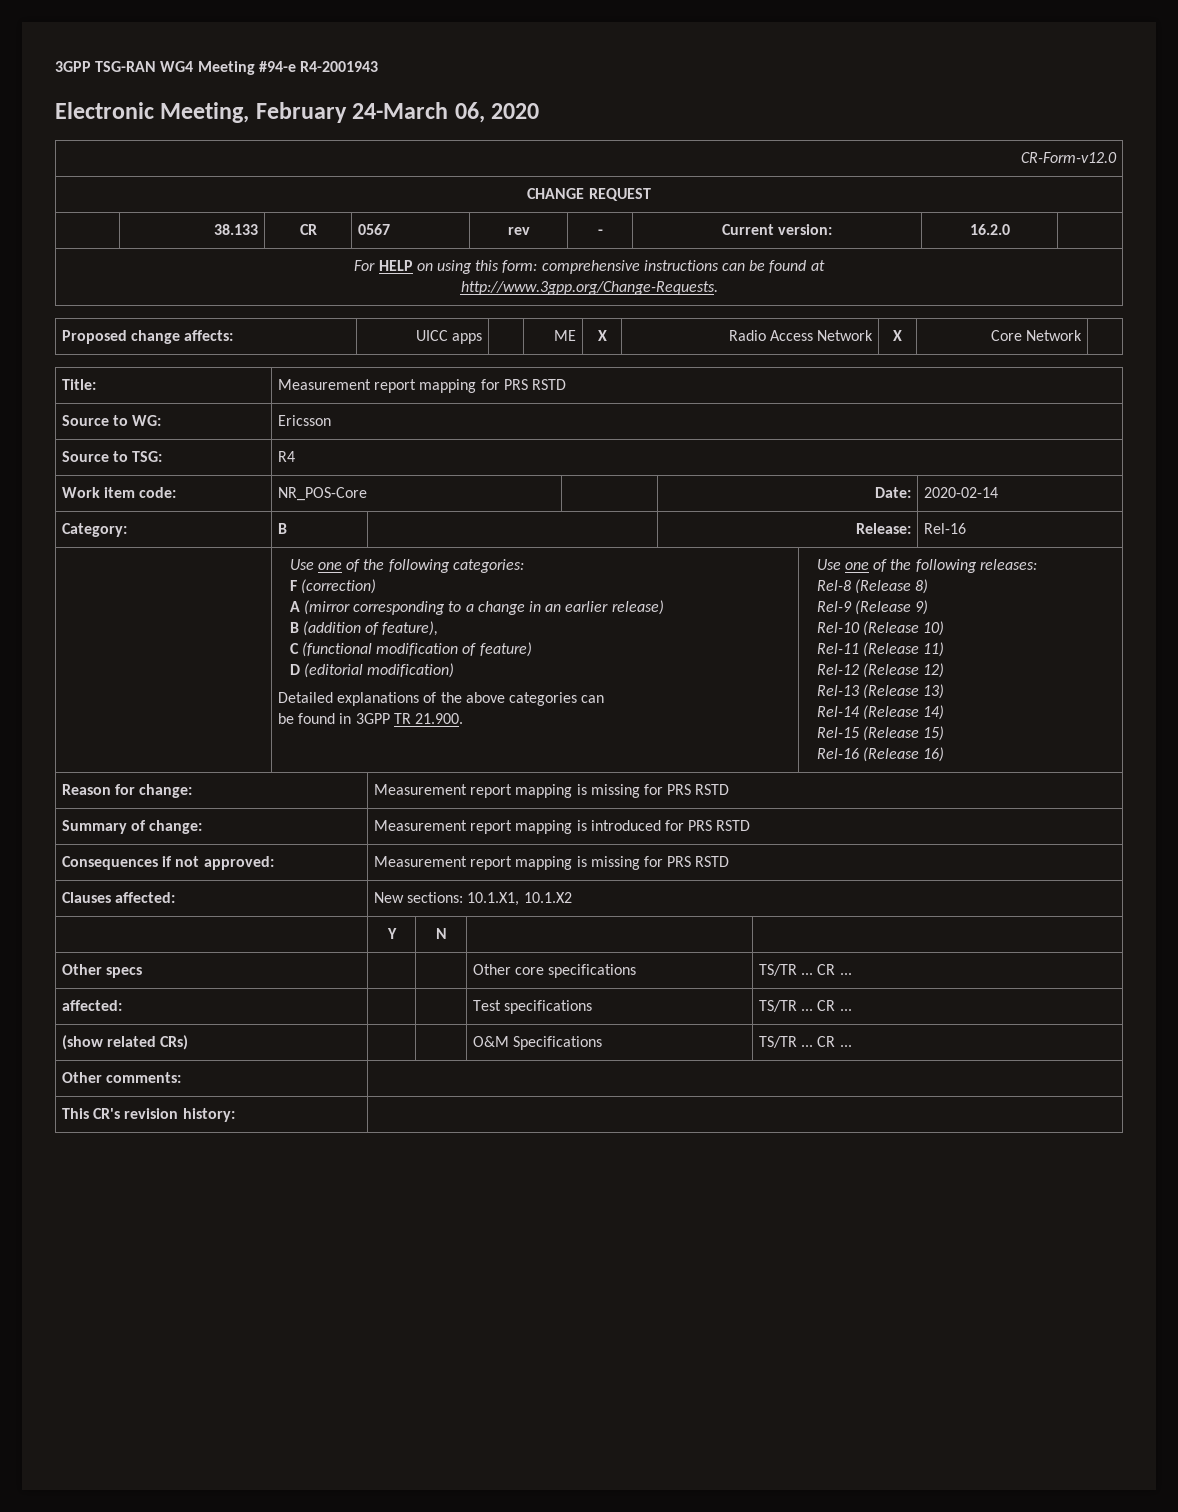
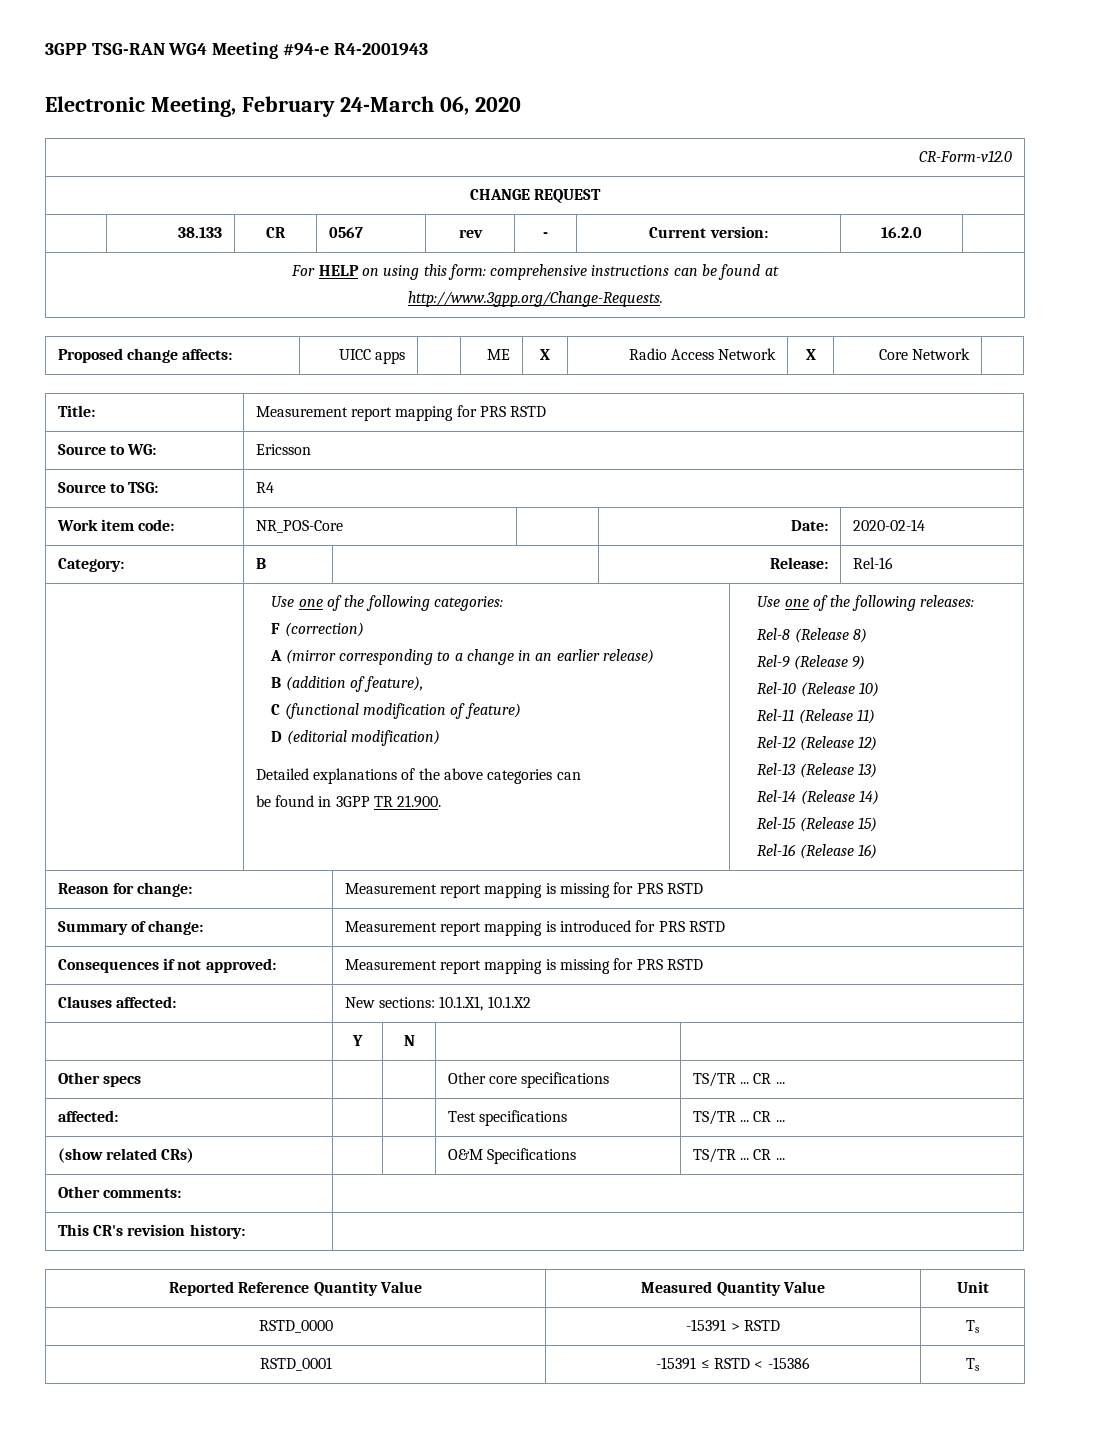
(235, 1115) none -> [169,1281,422,1296] [641,1281,825,1296] [956,1281,989,1293] [258,1320,333,1333] [686,1319,780,1332] [966,1320,979,1333] [259,1357,332,1371] [656,1357,810,1370] [966,1358,979,1371] // Reported Reference Quantity Value | Measured Quantity Value | Unit // RSTD_0000 | -15391 > RSTD | Ts // RSTD_0001 | -15391 ≤ RSTD < -15386 | Ts

